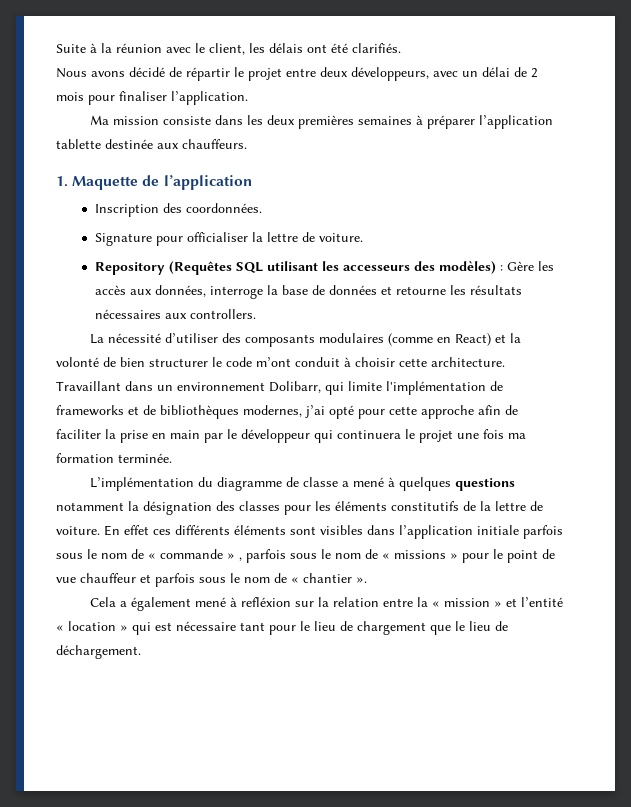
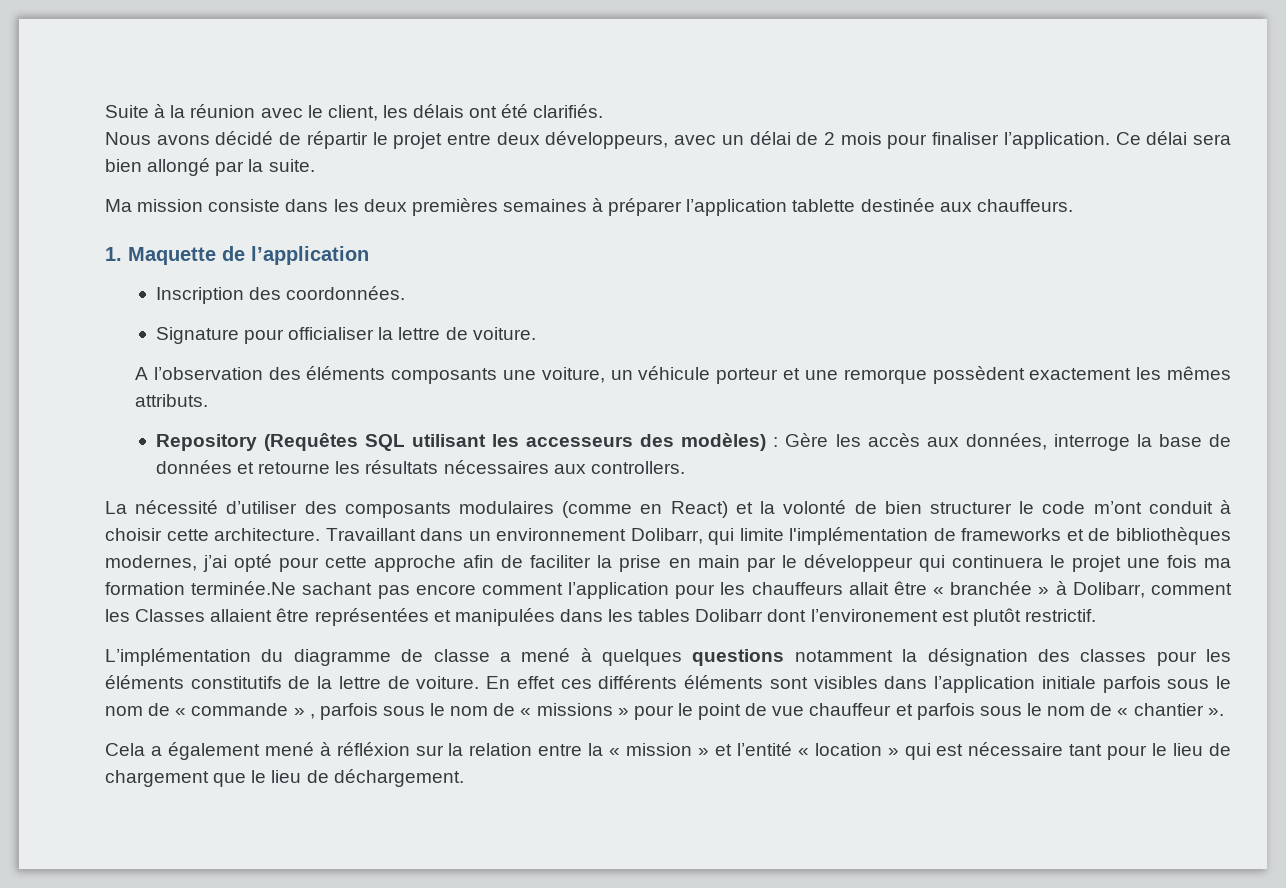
(248, 98) none -> [1115,131,1231,145] [105,158,315,176] Ce délai sera bien allongé par la suite.
(363, 237) none -> [134,366,1231,384] [134,394,208,407] // A l’observation des éléments composants une voiture, un véhicule porteur et une remorque possèdent exactement les mêmes attributs.
[118,453,172,463] terminée. -> [191,581,1232,599] [105,608,1096,626] terminée.Ne sachant pas encore comment l’application pour les chauffeurs allait être « branchée » à Dolibarr, comment les Classes allaient être représentées et manipulées dans les tables Dolibarr dont l’environement est plutôt restrictif.
[240,597,291,607] refléxion -> [336,742,410,756] réfléxion

